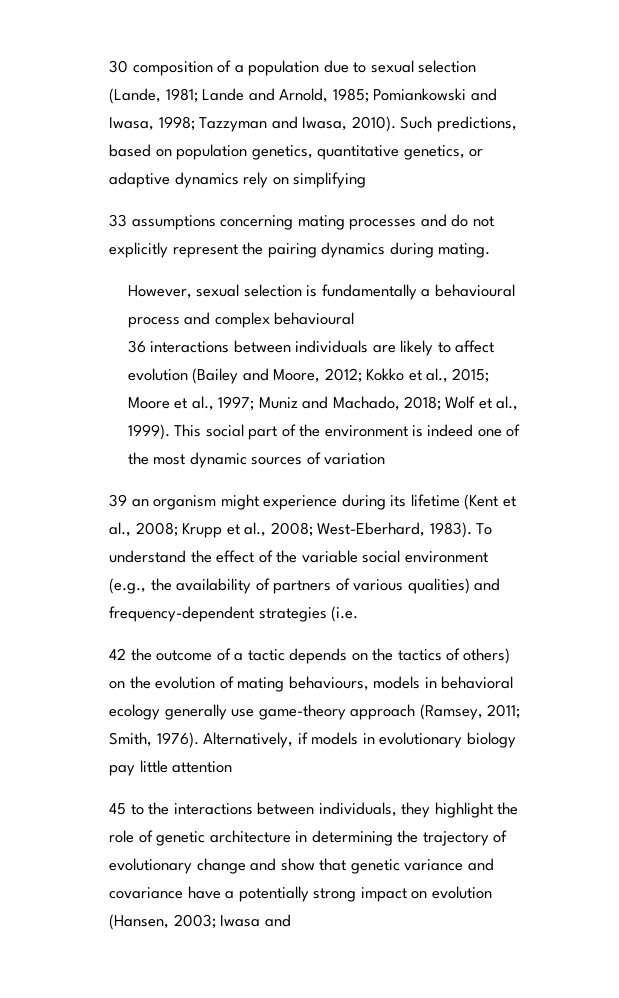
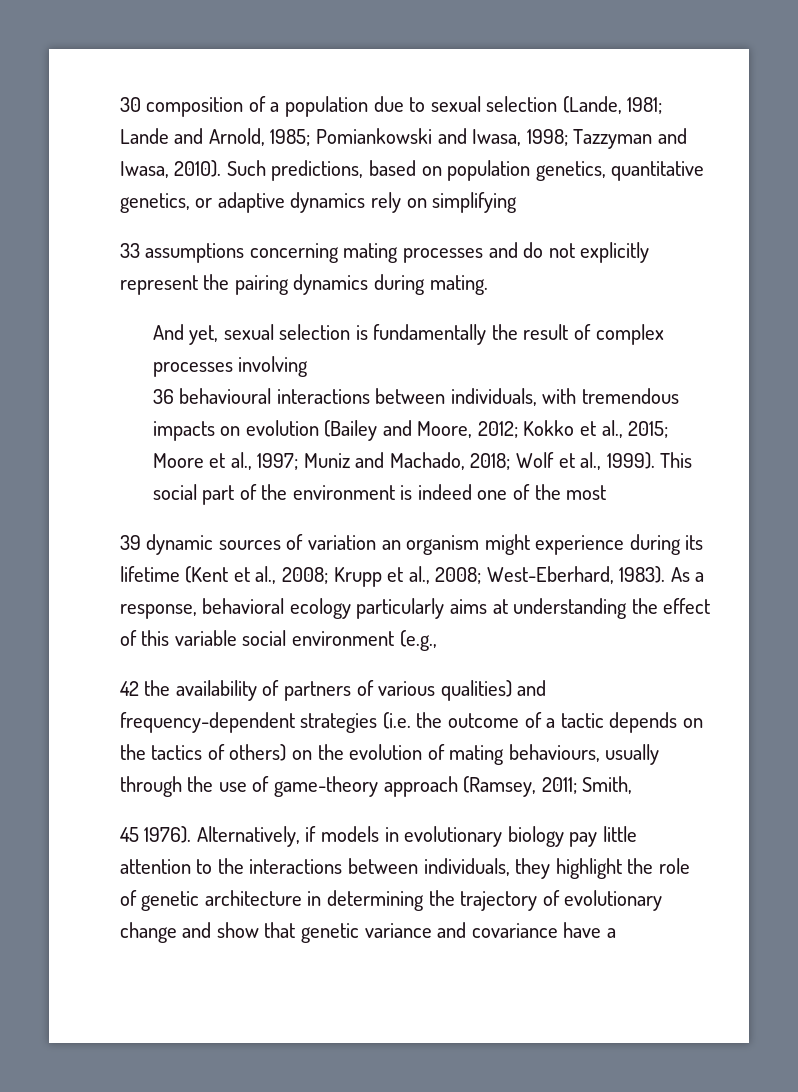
[127,285,192,299] However, -> [152,324,219,345] And yet,
[421,284,515,297] [127,312,355,328] a behavioural process and complex behavioural -> [491,324,664,345] [152,356,309,377] the result of complex processes involving
[150,340,495,356] interactions between individuals are likely to affect -> [179,388,679,406] [152,421,241,441] behavioural interactions between individuals, with tremendous impacts on
(186, 459) none -> [119,535,141,550] // 39
[109,494,128,507] // 39 -> (377, 542) none
[476,523,493,535] [109,550,187,563] To understand -> [670,567,705,582] [119,598,628,619] As a response, behavioral ecology particularly aims at understanding
[276,550,298,563] the -> [141,630,170,646] this
(147, 586) none -> [119,681,139,696] // 42
[109,648,127,660] // 42 -> (411, 720) none
[373,676,514,689] [109,704,255,720] models in behavioral ecology generally use -> [605,744,660,765] [119,776,270,797] usually through the use of
(153, 739) none -> [119,827,139,842] // 45
[109,803,127,815] // 45 -> (191, 866) none
[238,886,492,902] [109,914,291,930] potentially strong impact on evolution (Hansen, 2003; Iwasa and -> (616, 933) none

